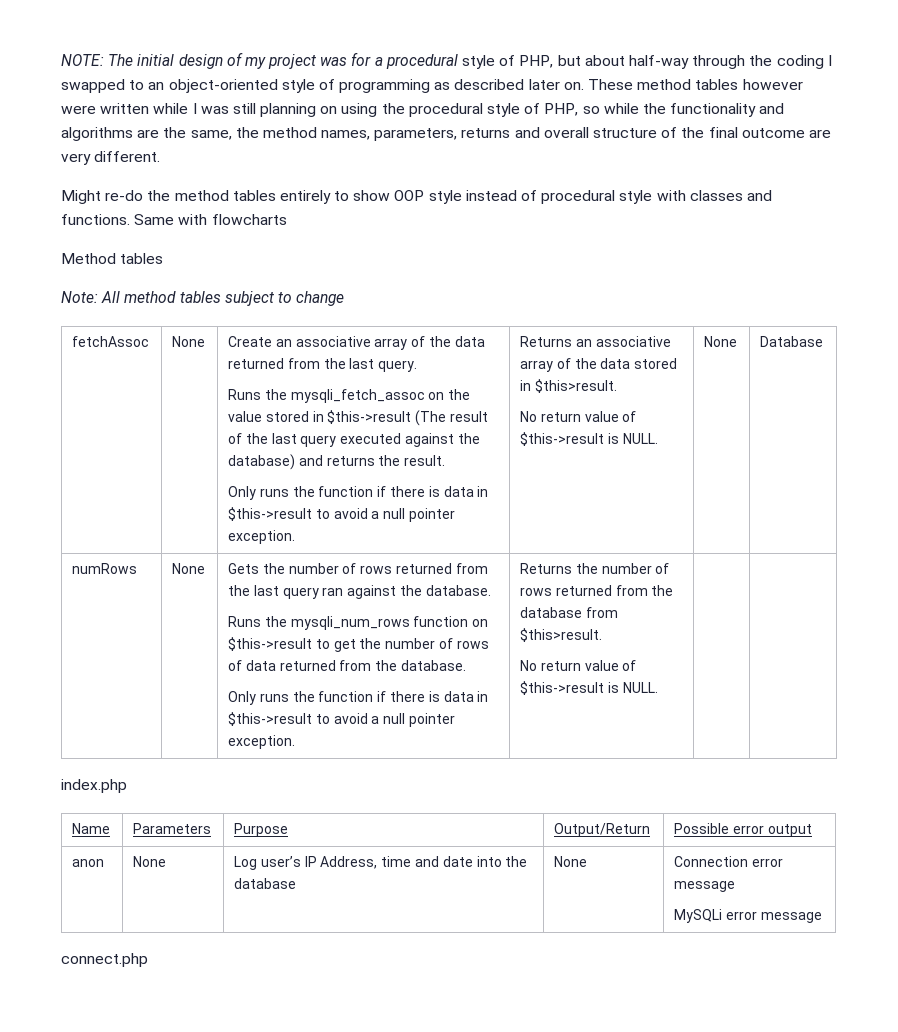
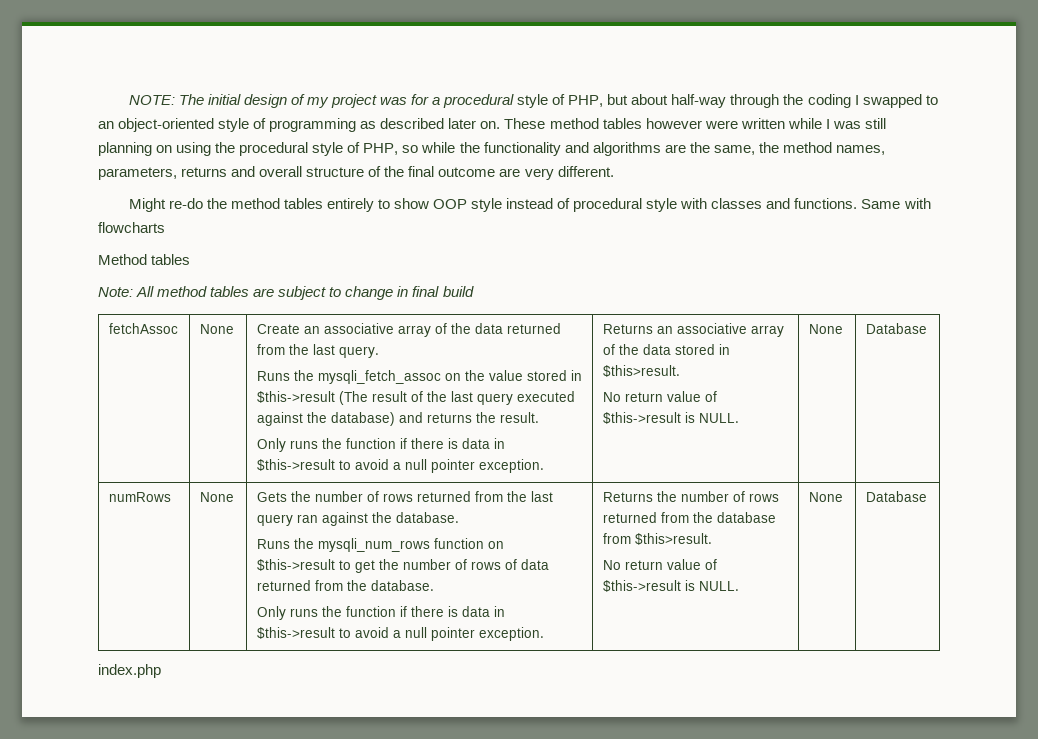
(221, 297) none -> [253,288,275,297] are
(345, 298) none -> [397,286,474,297] in final build
(658, 687) | -> [808,492,843,502] [865,491,927,502] None | Database
[72,823,111,834] [133,823,212,834] [234,823,289,837] [554,823,651,837] [674,823,812,837] [72,859,105,867] [133,856,167,867] [234,856,528,870] [234,878,297,889] [554,856,588,867] [674,856,783,867] [674,881,736,892] [674,909,822,923] [61,953,148,967] // Name | Parameters | Purpose | Output/Return | Possible error output // anon | None | Log user’s IP Address, time and date into the database | None | Connection error message // MySQLi error message // connect.php -> (161, 671) none

